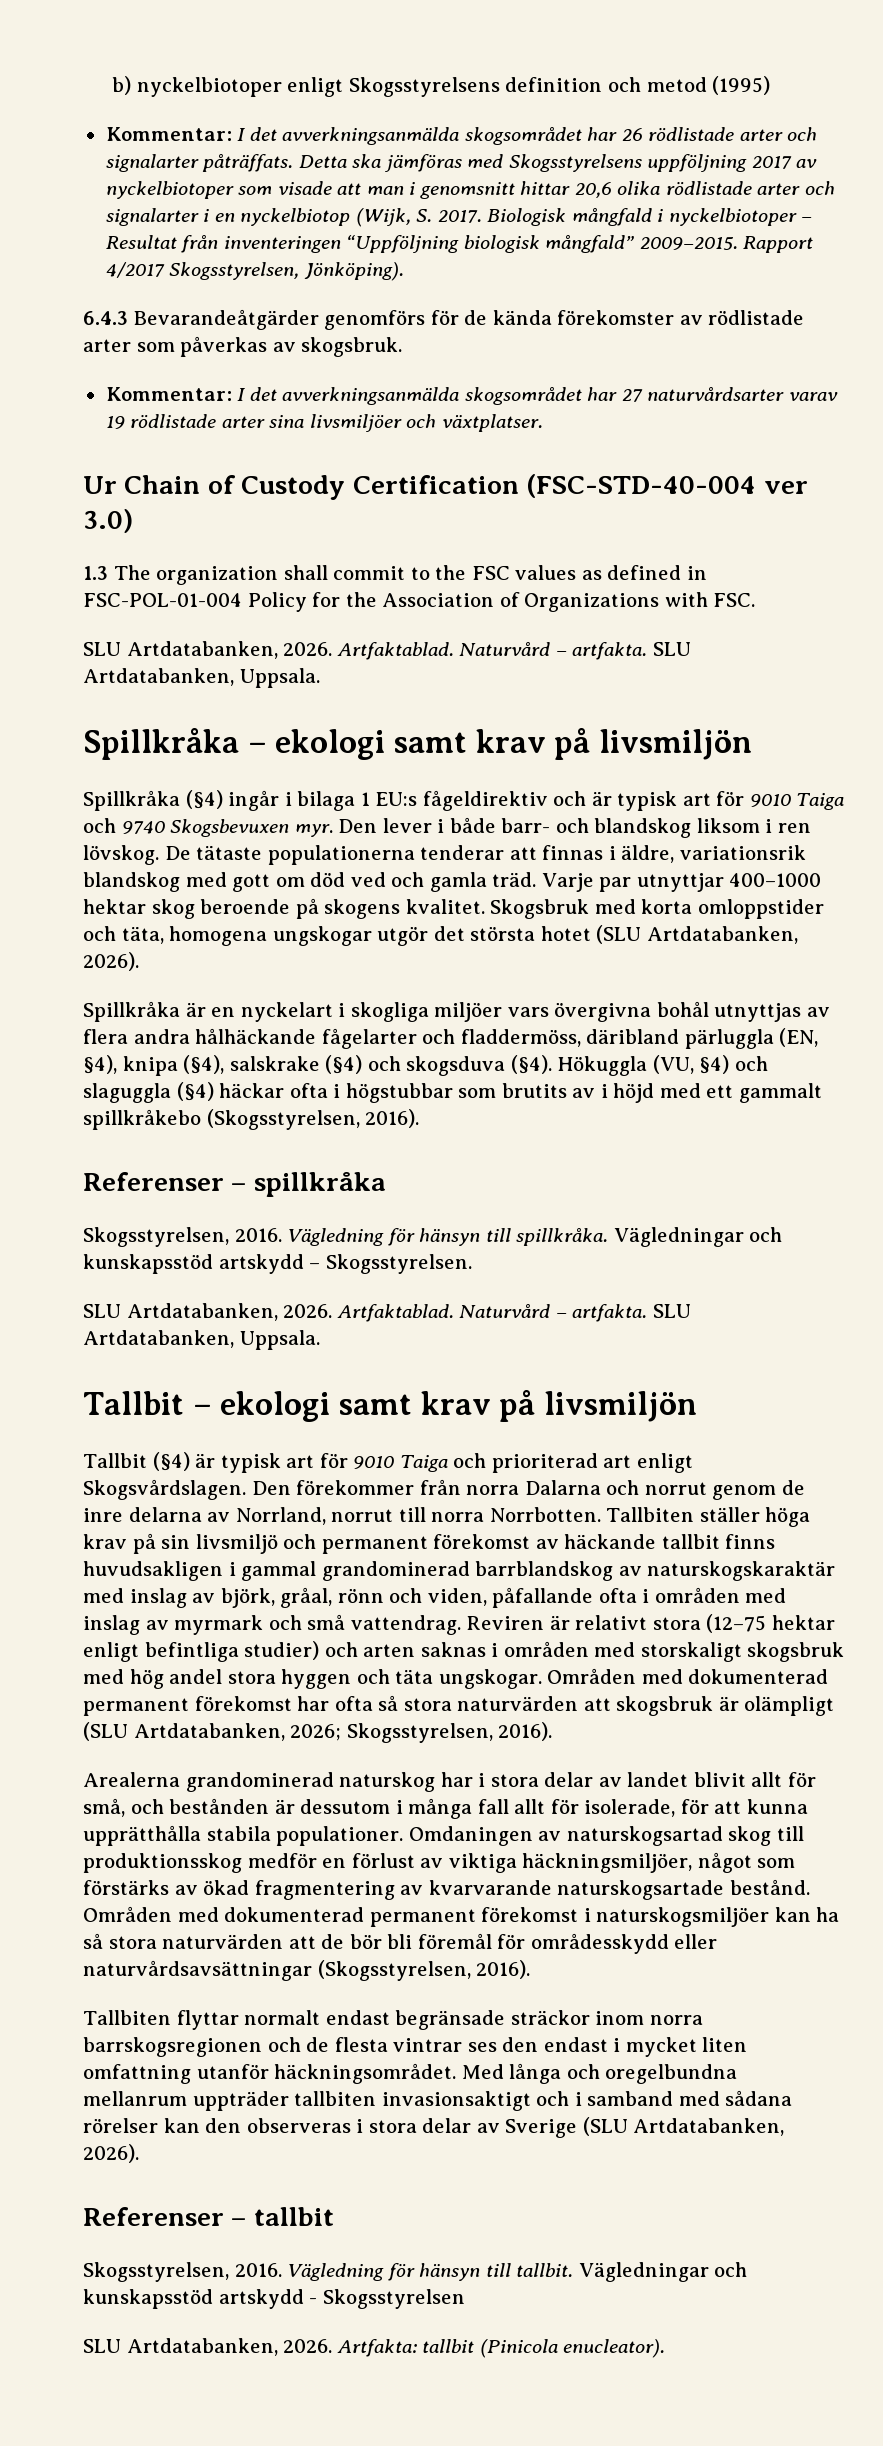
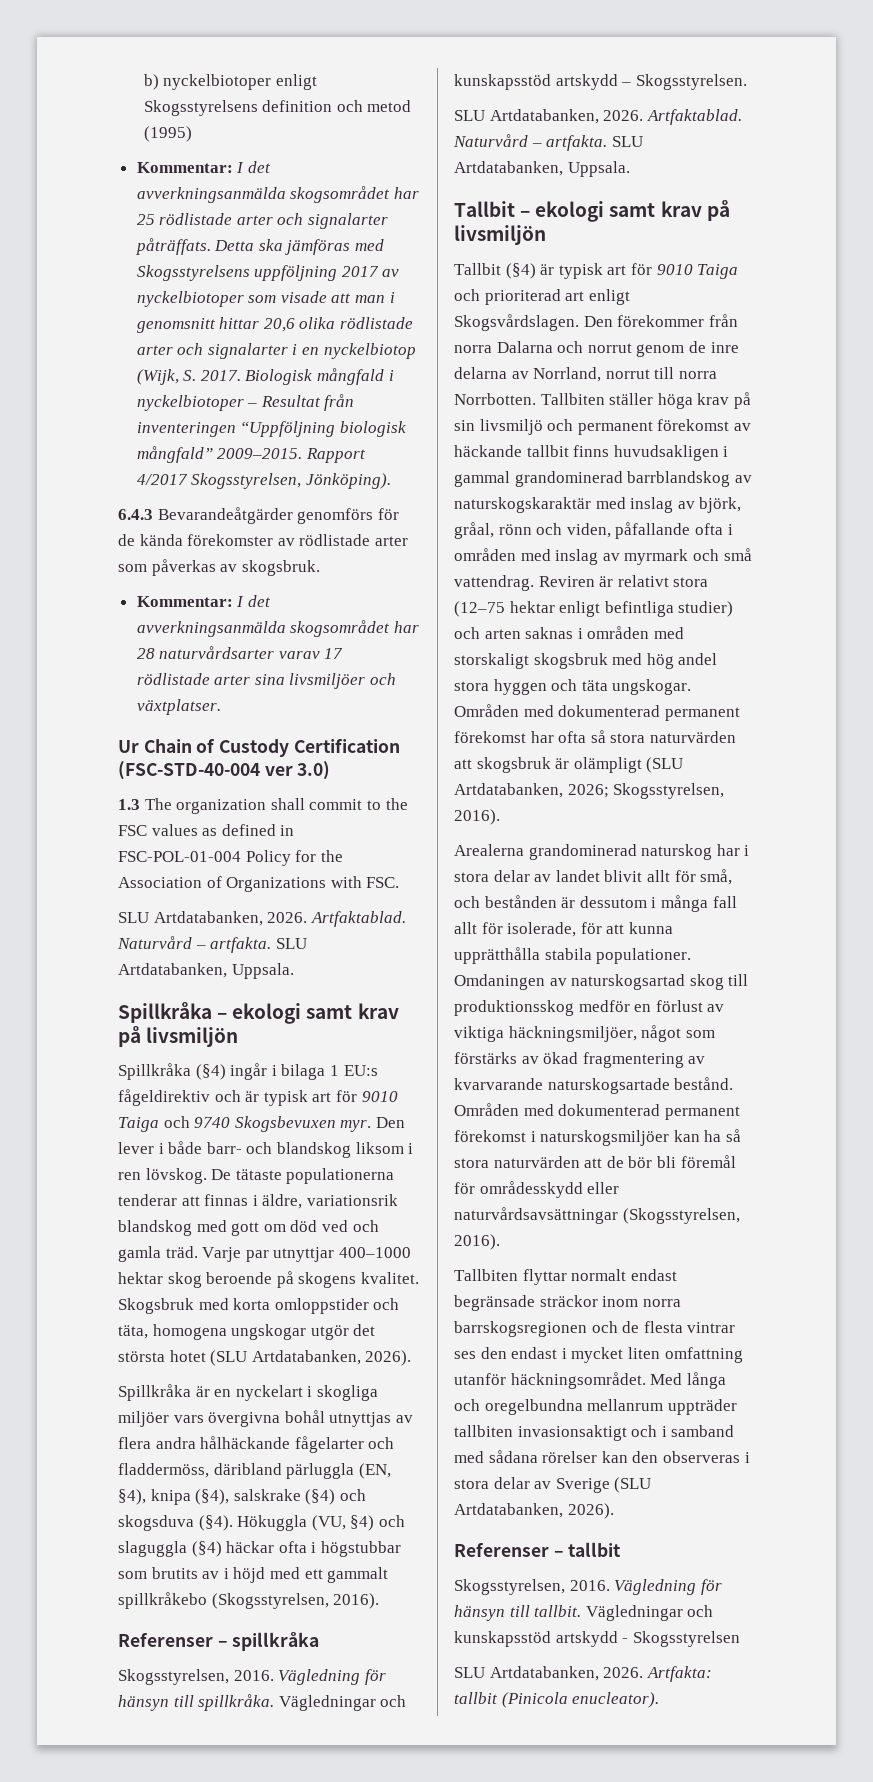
[621,128,643,141] 26 -> [136,214,155,225] 25
[621,389,643,402] 27 -> [136,648,155,659] 28
[105,416,125,429] 19 -> [324,648,344,659] 17

